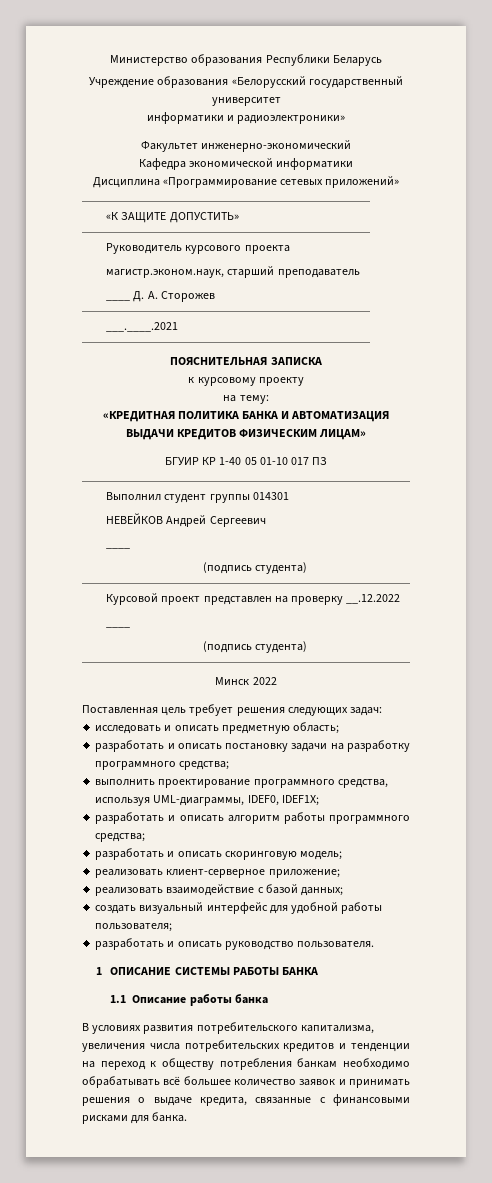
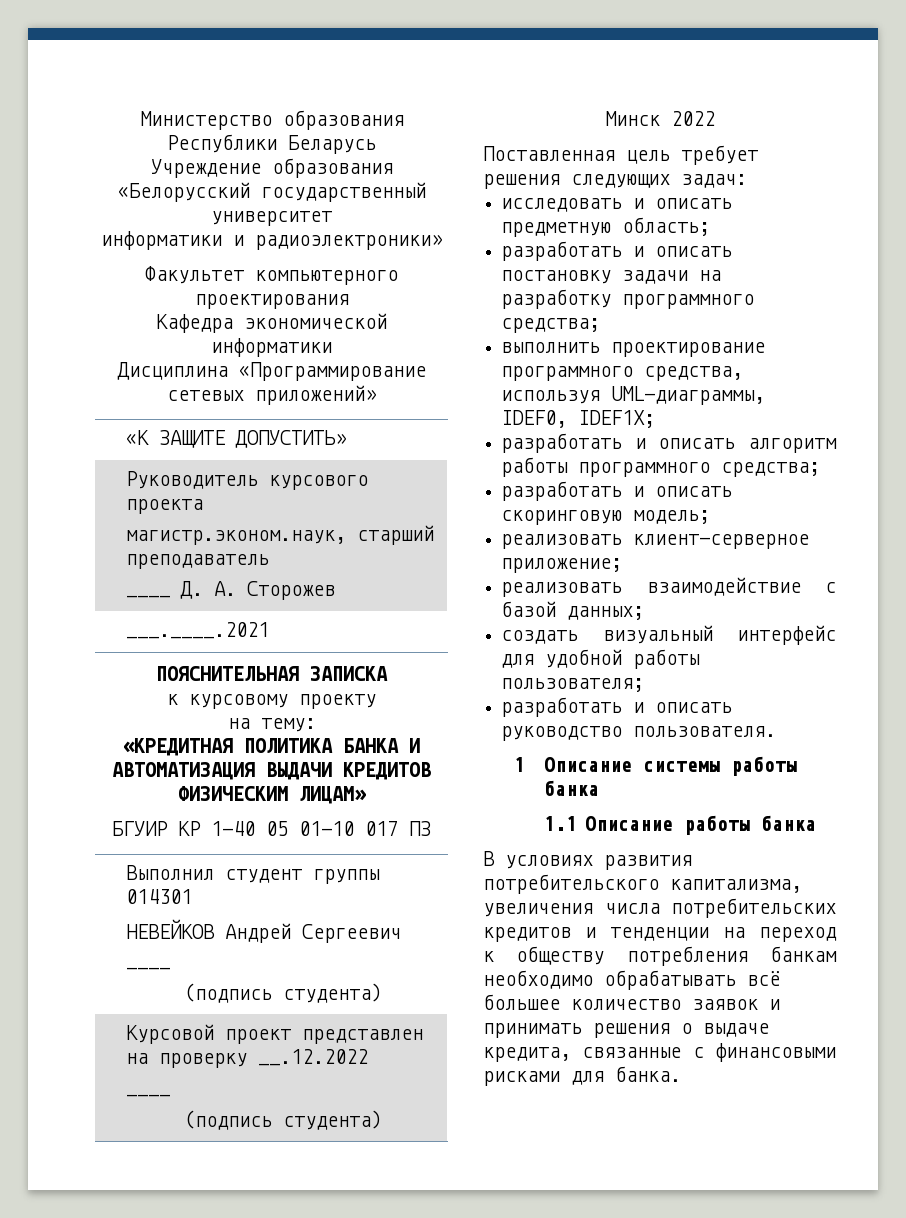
[201,140,352,152] инженерно-экономический -> [255,270,398,285] [194,294,349,309] компьютерного проектирования
[110,967,319,975] ОПИСАНИЕ СИСТЕМЫ РАБОТЫ БАНКА -> [544,756,798,776] [544,780,600,796] Описание системы работы банка

